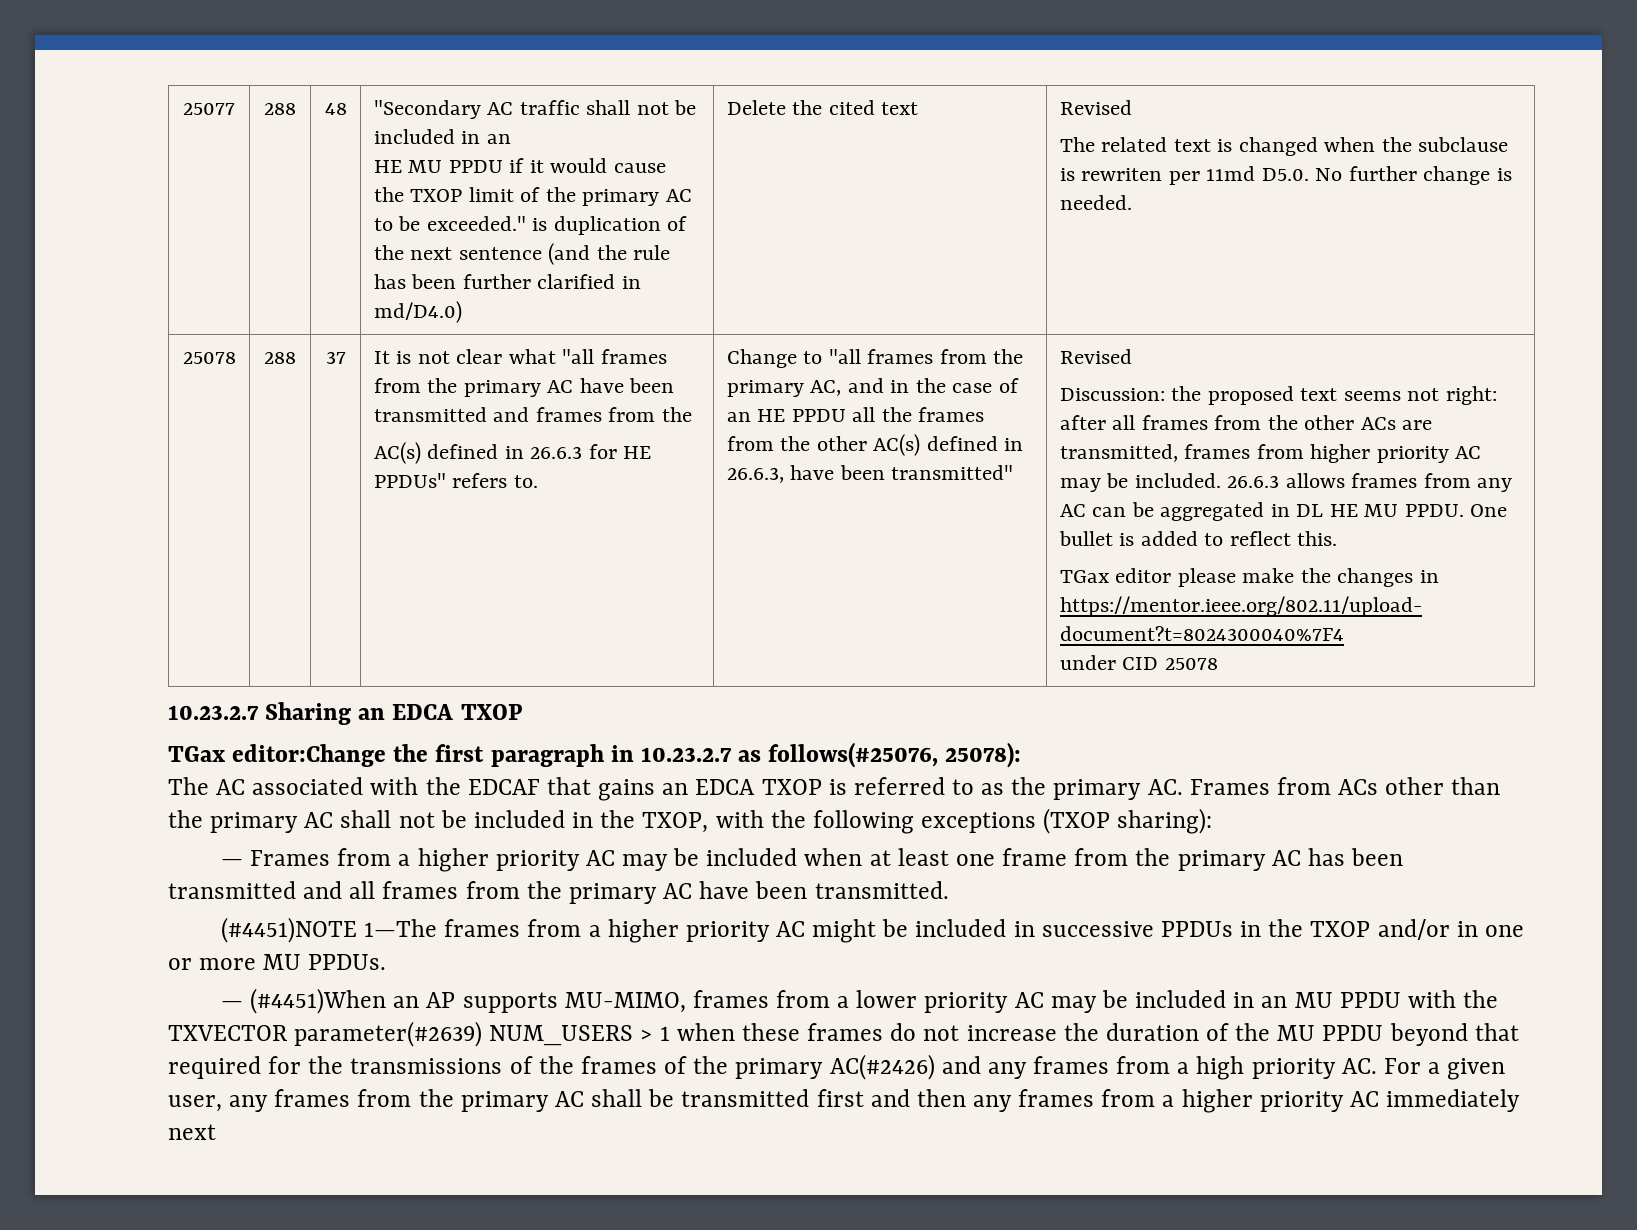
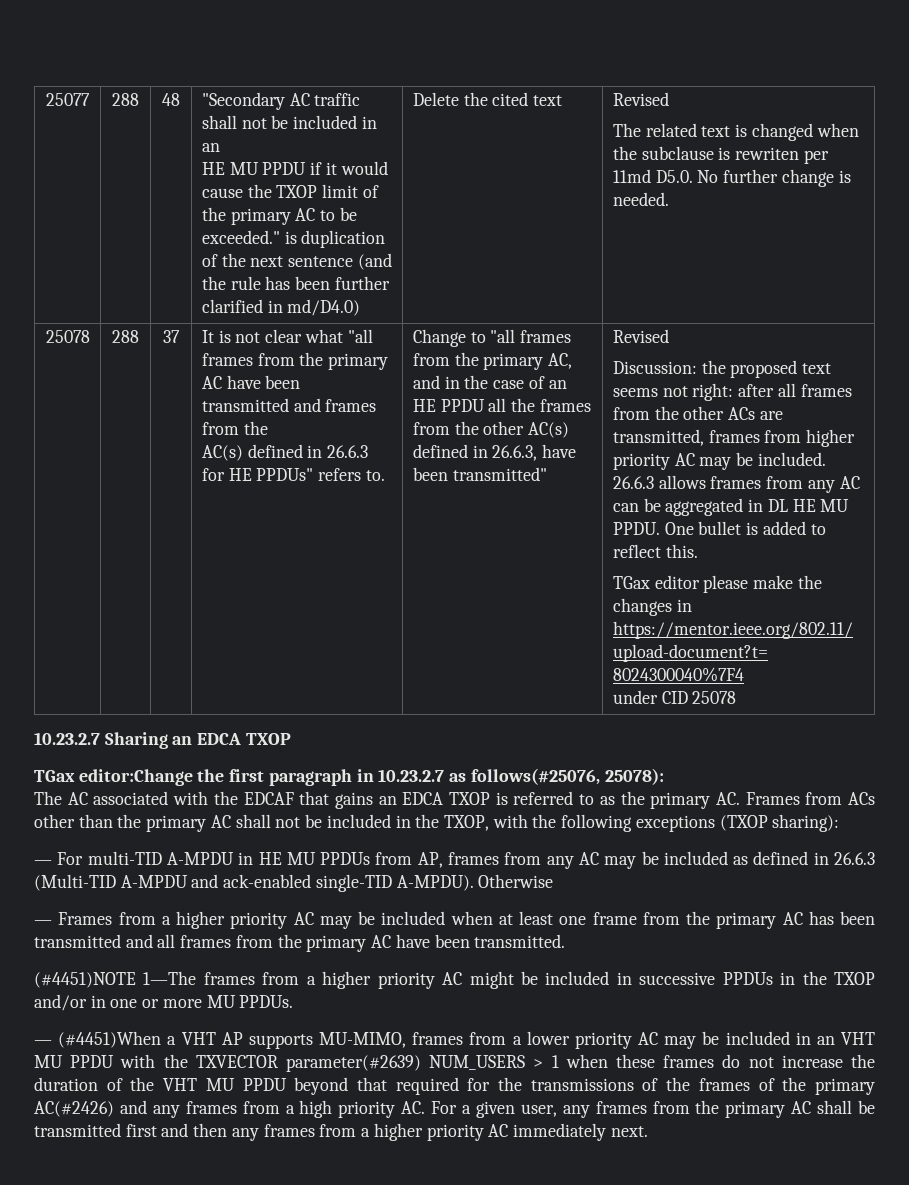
(1213, 821) none -> [34,851,875,869] [34,874,554,892] // — For multi-TID A-MPDU in HE MU PPDUs from AP, frames from any AC may be included as defined in 26.6.3 (Multi-TID A-MPDU and ack-enabled single-TID A-MPDU). Otherwise
[393,996,420,1008] an -> [167,1032,216,1045] a VHT
(1288, 1002) none -> [840,1032,875,1045] VHT
(1271, 1032) none -> [163,1078,198,1091] VHT
[168,1124,216,1140] next -> [610,1126,648,1137] next.

